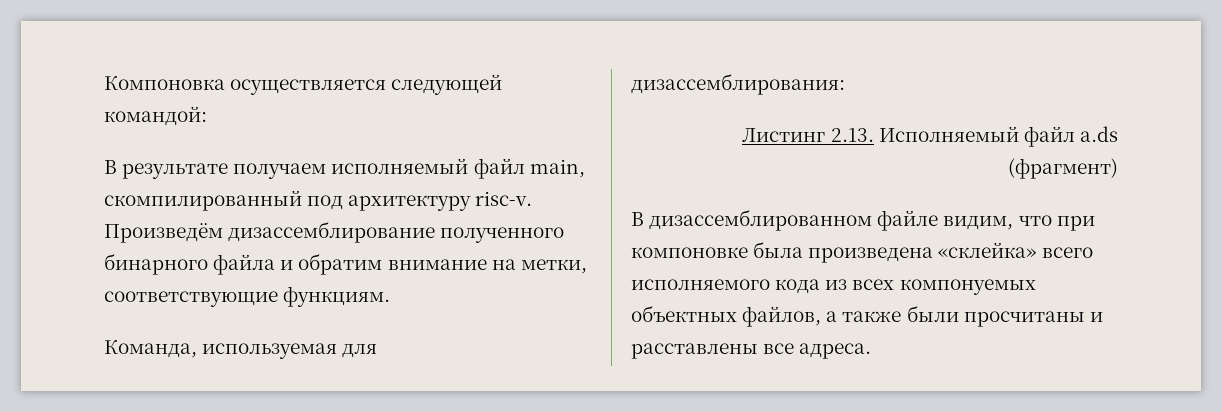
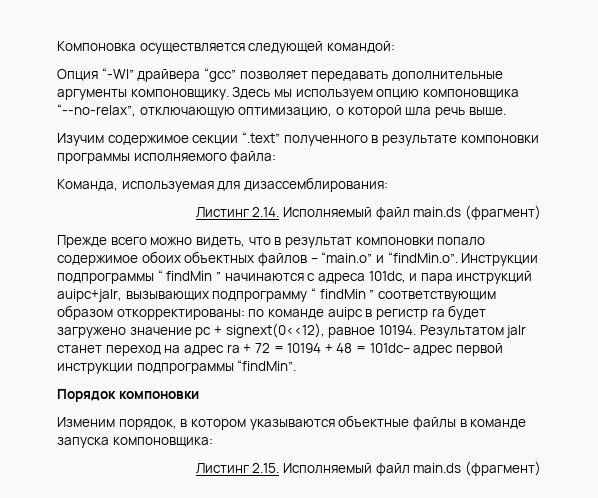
[104,158,585,179] [104,190,533,211] [104,221,565,243] [104,253,587,275] [104,286,391,307] В результате получаем исполняемый файл main, скомпилированный под архитектуру risc-v. Произведём дизассемблирование полученного бинарного файла и обратим внимание на метки, соответствующие функциям. -> [57,68,503,82] [57,87,519,100] [57,104,506,118] [57,132,539,146] [57,151,277,164] Опция “-Wl” драйвера “gcc” позволяет передавать дополнительные аргументы компоновщику. Здесь мы используем опцию компоновщика “--no-relax”, отключающую оптимизацию, о которой шла речь выше. // Изучим содержимое секции “.text” полученного в результате компоновки программы исполняемого файла:
[830,126,1118,147] 2.13. Исполняемый файл a.ds -> [252,207,462,220] 2.14. Исполняемый файл main.ds
[631,209,1095,231] [631,241,1093,263] [631,279,1036,295] [631,305,1103,327] [631,343,872,359] В дизассемблированном файле видим, что при компоновке была произведена «склейка» всего исполняемого кода из всех компонуемых объектных файлов, а также были просчитаны и расставлены все адреса. -> [57,235,486,248] [57,251,539,266] [57,270,533,284] [57,288,496,302] [57,305,487,320] [57,323,527,338] [57,343,504,356] [57,360,297,374] [57,389,199,402] [57,415,527,430] [57,437,213,448] [195,461,541,476] Прежде всего можно видеть, что в результат компоновки попало содержимое обоих объектных файлов – “main.o” и “findMin.o”. Инструкции подпрограммы “ findMin ” начинаются с адреса 101dc, и пара инструкций auipc+jalr, вызывающих подпрограмму “ findMin ” соответствующим образом откорректированы: по команде auipc в регистр ra будет загружено значение pc + signext(0<<12), равное 10194. Результатом jalr станет переход на адрес ra + 72 = 10194 + 48 = 101dc– адрес первой инструкции подпрограммы “findMin”. // Порядок компоновки // Изменим порядок, в котором указываются объектные файлы в команде запуска компоновщика: // Листинг 2.15. Исполняемый файл main.ds (фрагмент)

